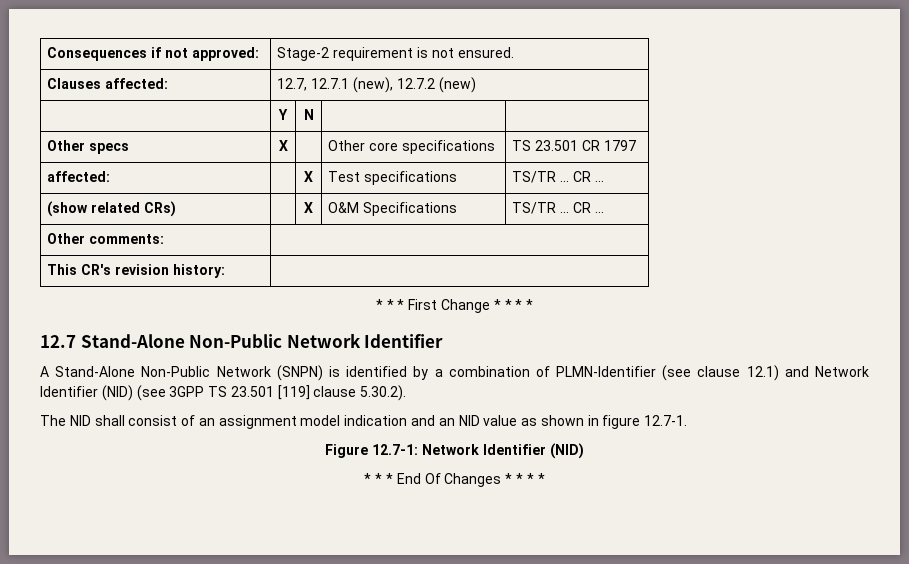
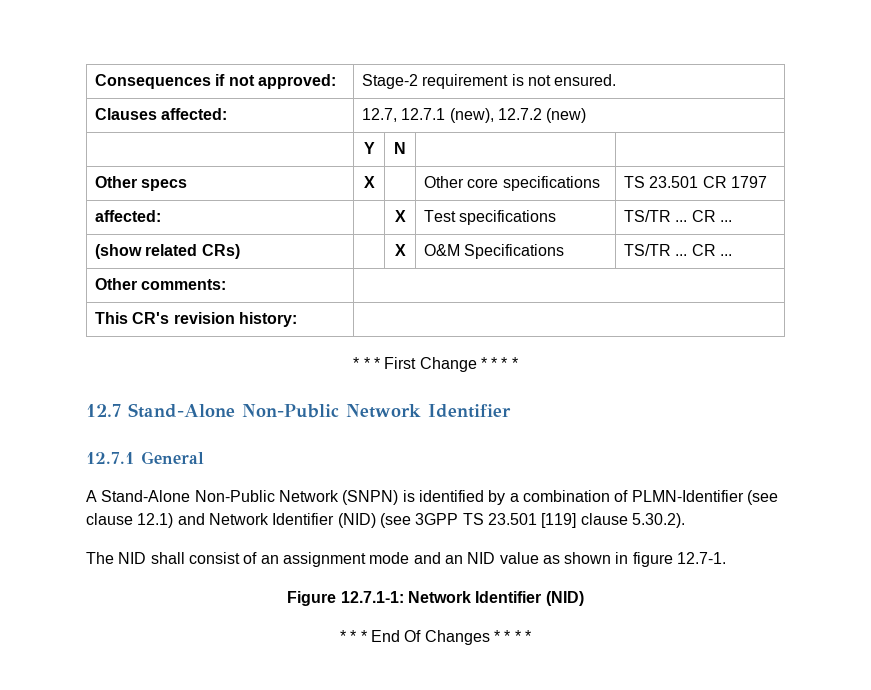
(444, 341) none -> [86,451,204,464] // 12.7.1 General
[300,415,408,426] model indication -> [369,552,410,564] mode
[372,444,419,455] 12.7-1: -> [340,591,404,603] 12.7.1-1:

